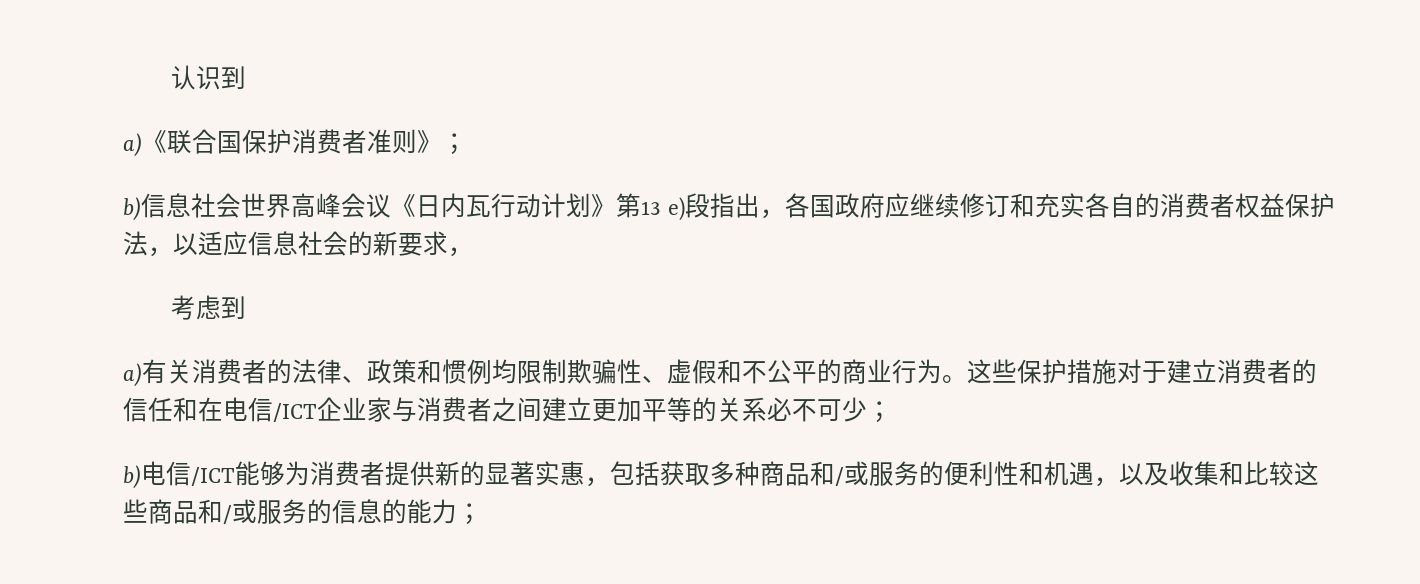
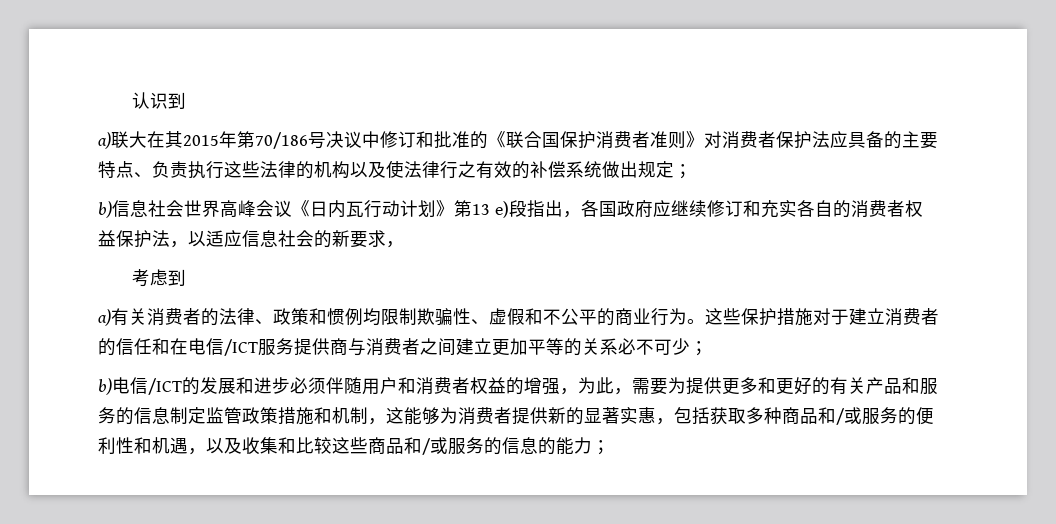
(142, 145) none -> [111,131,488,149] 联大在其2015年第70/186号决议中修订和批准的
(442, 141) none -> [704,131,938,149] [98,160,674,179] 对消费者保护法应具备的主要特点、负责执行这些法律的机构以及使法律行之有效的补偿系统做出规定
[317,397,392,422] 企业家 -> [258,338,348,356] 服务提供商
(235, 476) none -> [182,377,938,395] [98,407,404,425] 的发展和进步必须伴随用户和消费者权益的增强，为此，需要为提供更多和更好的有关产品和服务的信息制定监管政策措施和机制，这

